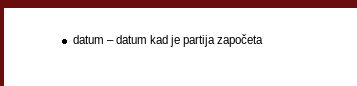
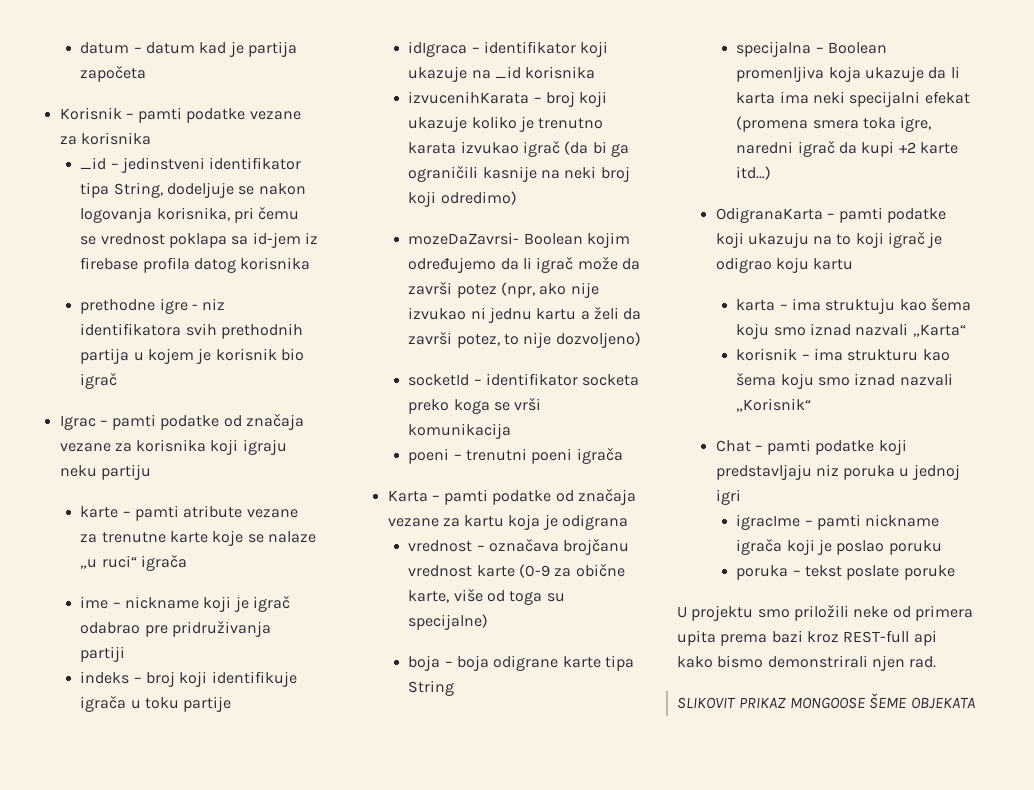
(264, 40) none -> [59,107,301,123] [59,132,151,145] [80,157,302,173] [80,182,306,198] [80,207,300,223] [80,232,319,248] [80,257,311,273] [80,298,226,314] [80,323,304,339] [80,348,305,364] [80,373,118,389] [59,414,305,430] [59,439,287,455] [59,464,151,480] [80,505,298,521] [80,530,317,546] [80,555,188,571] [80,596,291,612] [80,621,272,637] [80,646,126,662] [80,671,297,687] [80,696,232,712] [408,41,609,57] [408,66,596,82] [408,91,608,107] [408,116,604,132] [408,141,630,157] [408,166,630,182] [408,191,517,207] [408,232,631,248] [408,257,641,273] [408,282,599,298] [408,307,642,323] [408,332,641,348] [408,373,640,386] [408,398,542,414] [408,423,512,439] [408,448,623,464] [387,489,637,505] [387,514,629,530] [408,539,630,555] [408,564,625,578] [408,589,565,605] [408,614,489,630] [408,655,635,671] [408,680,455,696] [736,41,888,57] [736,66,960,82] [736,91,970,107] [736,116,932,132] [736,141,959,157] [736,166,772,180] [715,207,947,223] [715,232,943,248] [715,257,854,273] [736,298,972,314] [736,323,966,339] [736,348,950,361] [736,373,953,389] [736,398,812,412] [715,439,907,455] [715,464,960,480] [715,489,741,505] [736,514,940,530] [736,539,942,555] [736,565,955,580] [677,605,973,621] [677,630,937,646] [677,655,937,671] [677,693,975,709] // Korisnik – pamti podatke vezane za korisnika // _id – jedinstveni identifikator tipa String, dodeljuje se nakon logovanja korisnika, pri čemu se vrednost poklapa sa id-jem iz firebase profila datog korisnika // prethodne igre - niz identifikatora svih prethodnih partija u kojem je korisnik bio igrač // Igrac – pamti podatke od značaja vezane za korisnika koji igraju neku partiju // karte – pamti atribute vezane za trenutne karte koje se nalaze „u ruci“ igrača // ime – nickname koji je igrač odabrao pre pridruživanja partiji // indeks – broj koji identifikuje igrača u toku partije // idIgraca – identifikator koji ukazuje na _id korisnika // izvucenihKarata – broj koji ukazuje koliko je trenutno karata izvukao igrač (da bi ga ograničili kasnije na neki broj koji odredimo) // mozeDaZavrsi- Boolean kojim određujemo da li igrač može da završi potez (npr, ako nije izvukao ni jednu kartu a želi da završi potez, to nije dozvoljeno) // socketId – identifikator socketa preko koga se vrši komunikacija // poeni – trenutni poeni igrača // Karta – pamti podatke od značaja vezane za kartu koja je odigrana // vrednost – označava brojčanu vrednost karte (0-9 za obične karte, više od toga su specijalne) // boja – boja odigrane karte tipa String // specijalna – Boolean promenljiva koja ukazuje da li karta ima neki specijalni efekat (promena smera toka igre, naredni igrač da kupi +2 karte itd…) // OdigranaKarta – pamti podatke koji ukazuju na to koji igrač je odigrao koju kartu // karta – ima struktuju kao šema koju smo iznad nazvali „Karta“ // korisnik – ima strukturu kao šema koju smo iznad nazvali „Korisnik“ // Chat – pamti podatke koji predstavljaju niz poruka u jednoj igri // igracIme – pamti nickname igrača koji je poslao poruku // poruka – tekst poslate poruke // U projektu smo priložili neke od primera upita prema bazi kroz REST-full api kako bismo demonstrirali njen rad. // SLIKOVIT PRIKAZ MONGOOSE ŠEME OBJEKATA

